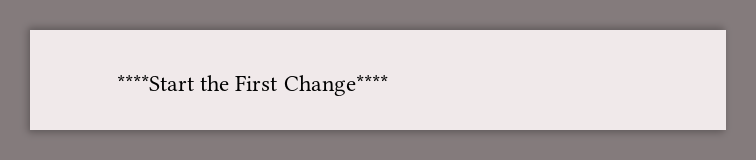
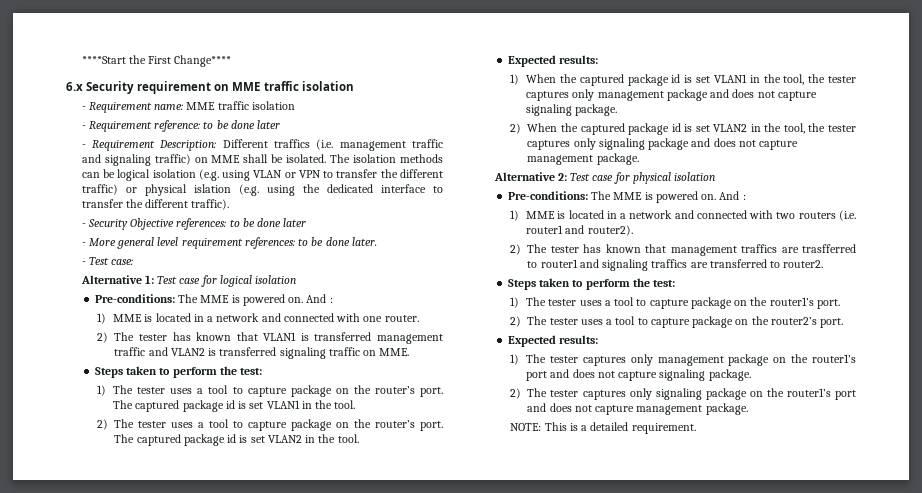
(388, 85) none -> [66,81,354,94] [81,101,295,113] [81,120,281,132] [81,139,444,151] [81,154,444,166] [81,169,444,181] [81,184,443,196] [81,199,230,210] [81,218,307,230] [81,237,377,249] [81,257,134,265] [80,275,297,287] [94,294,333,306] [97,313,419,324] [97,332,443,344] [114,347,410,359] [94,366,263,378] [97,385,443,397] [113,400,356,412] [97,419,443,431] [114,434,359,446] [507,55,599,67] [510,74,856,86] [526,89,817,101] [526,104,618,116] [510,123,856,135] [527,138,799,150] [527,153,639,165] [493,172,716,184] [507,191,746,203] [510,210,856,221] [526,225,633,236] [510,244,856,256] [527,259,824,271] [507,278,676,290] [510,297,840,309] [510,316,844,328] [507,335,599,347] [510,354,856,366] [526,369,751,381] [510,388,857,400] [527,403,748,415] [510,422,696,434] // 6.x Security requirement on MME traffic isolation // - Requirement name: MME traffic isolation // - Requirement reference: to be done later // - Requirement Description: Different traffics (i.e. management traffic and signaling traffic) on MME shall be isolated. The isolation methods can be logical isolation (e.g. using VLAN or VPN to transfer the different traffic) or physical islation (e.g. using the dedicated interface to transfer the different traffic). // - Security Objective references: to be done later // - More general level requirement references: to be done later. // - Test case: // Alternative 1: Test case for logical isolation // Pre-conditions: The MME is powered on. And : // 1) MME is located in a network and connected with one router. // 2) The tester has known that VLAN1 is transferred management traffic and VLAN2 is transferred signaling traffic on MME. // Steps taken to perform the test: // 1) The tester uses a tool to capture package on the router’s port. The captured package id is set VLAN1 in the tool. // 2) The tester uses a tool to capture package on the router’s port. The captured package id is set VLAN2 in the tool. // Expected results: // 1) When the captured package id is set VLAN1 in the tool, the tester captures only management package and does not capture signaling package. // 2) When the captured package id is set VLAN2 in the tool, the tester captures only signaling package and does not capture management package. // Alternative 2: Test case for physical isolation // Pre-conditions: The MME is powered on. And : // 1) MME is located in a network and connected with two routers (i.e. router1 and router2). // 2) The tester has known that management traffics are trasfferred to router1 and signaling traffics are transferred to router2. // Steps taken to perform the test: // 1) The tester uses a tool to capture package on the router1’s port. // 2) The tester uses a tool to capture package on the router2’s port. // Expected results: // 1) The tester captures only management package on the router1’s port and does not capture signaling package. // 2) The tester captures only signaling package on the router1’s port and does not capture management package. // NOTE: This is a detailed requirement.

